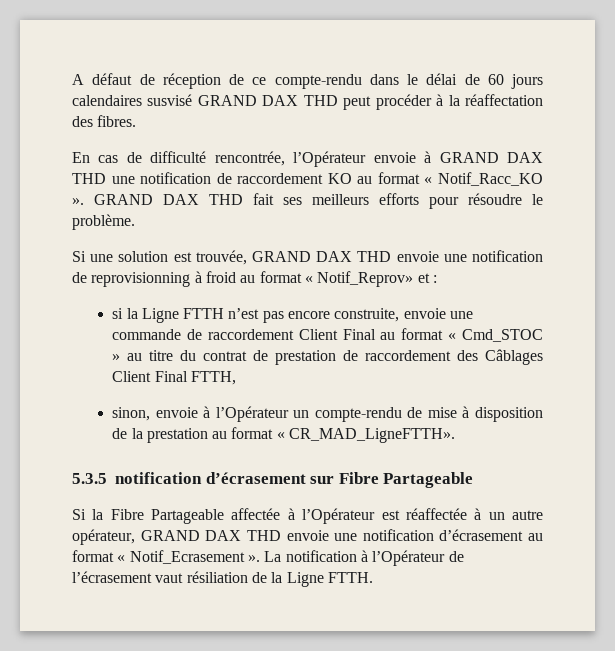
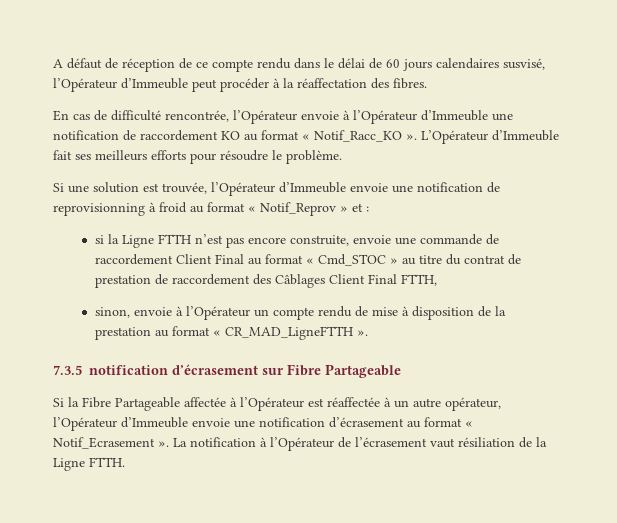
[274,74,362,89] compte-rendu -> [212,58,291,72] compte rendu
[147,94,338,106] susvisé GRAND DAX THD -> [503,58,545,70] [53,78,188,92] susvisé, l’Opérateur d’Immeuble
[439,152,543,163] [72,173,106,184] GRAND DAX THD -> [353,110,488,124] l’Opérateur d’Immeuble
[94,194,243,205] GRAND DAX THD -> [421,130,559,144] L’Opérateur d’Immeuble
[252,251,392,262] GRAND DAX THD -> [211,182,346,196] l’Opérateur d’Immeuble
[317,271,414,287] Notif_Reprov» -> [260,202,348,216] Notif_Reprov »
[314,407,402,422] compte-rendu -> [272,306,352,320] compte rendu
[289,428,456,443] [72,473,107,484] CR_MAD_LigneFTTH». // 5.3.5 -> [224,326,368,340] [53,365,82,375] CR_MAD_LigneFTTH ». // 7.3.5
[140,530,281,541] GRAND DAX THD -> [53,417,188,431] l’Opérateur d’Immeuble

